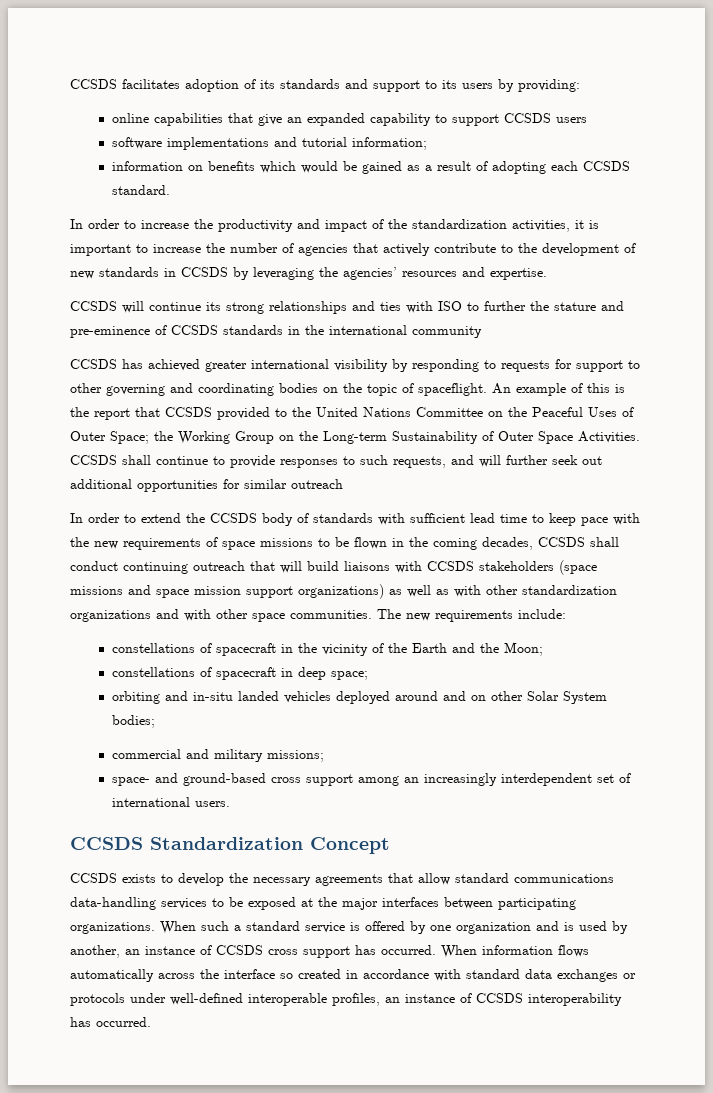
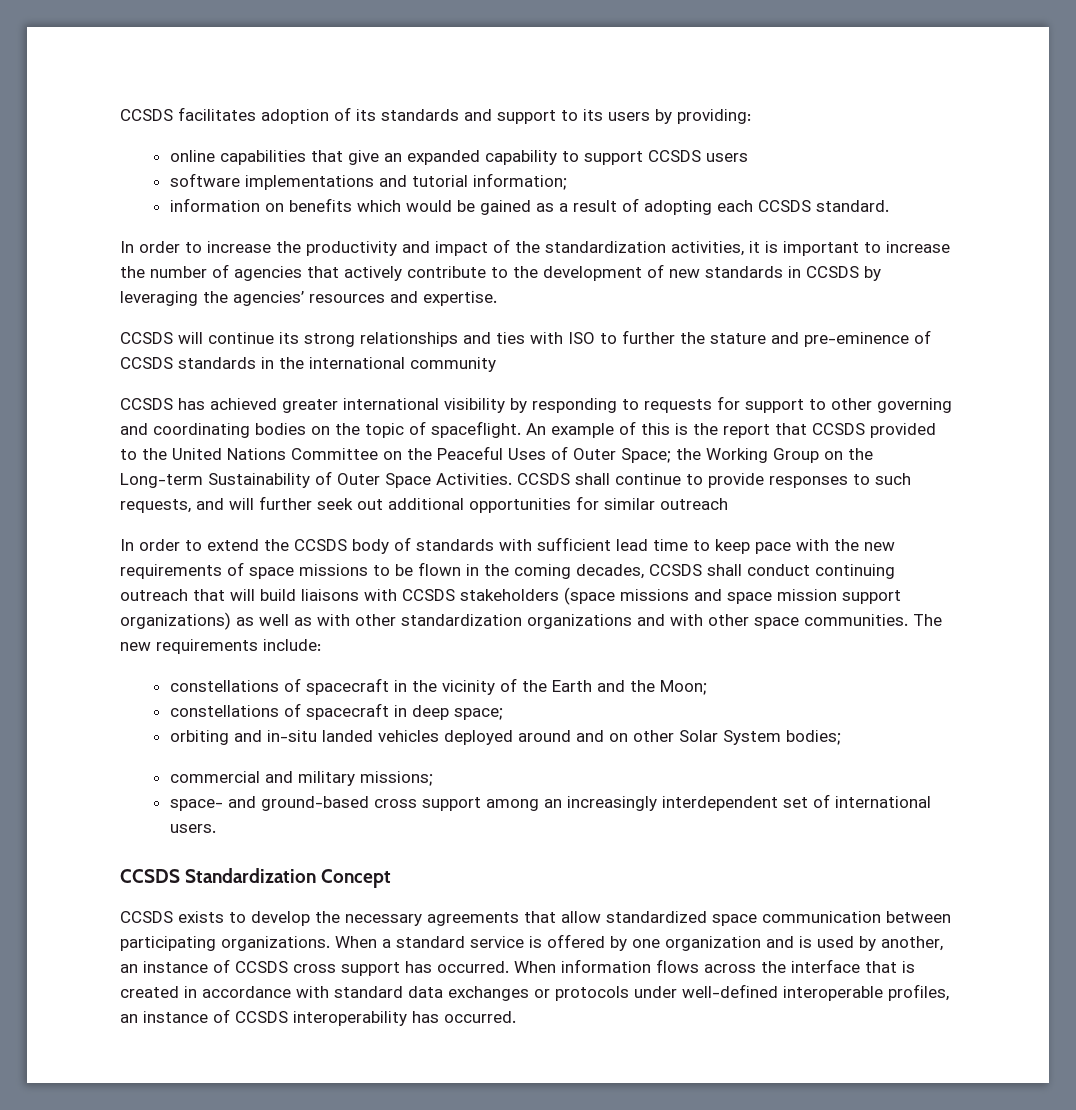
[455,873,614,883] [70,897,439,910] standard communications data-handling services to be exposed at the major interfaces -> [606,911,881,926] standardized space communication
[201,921,229,931] such -> (377, 942) none
[70,969,154,982] automatically -> (699, 966) none
[280,973,293,979] so -> [865,961,915,973] that is

